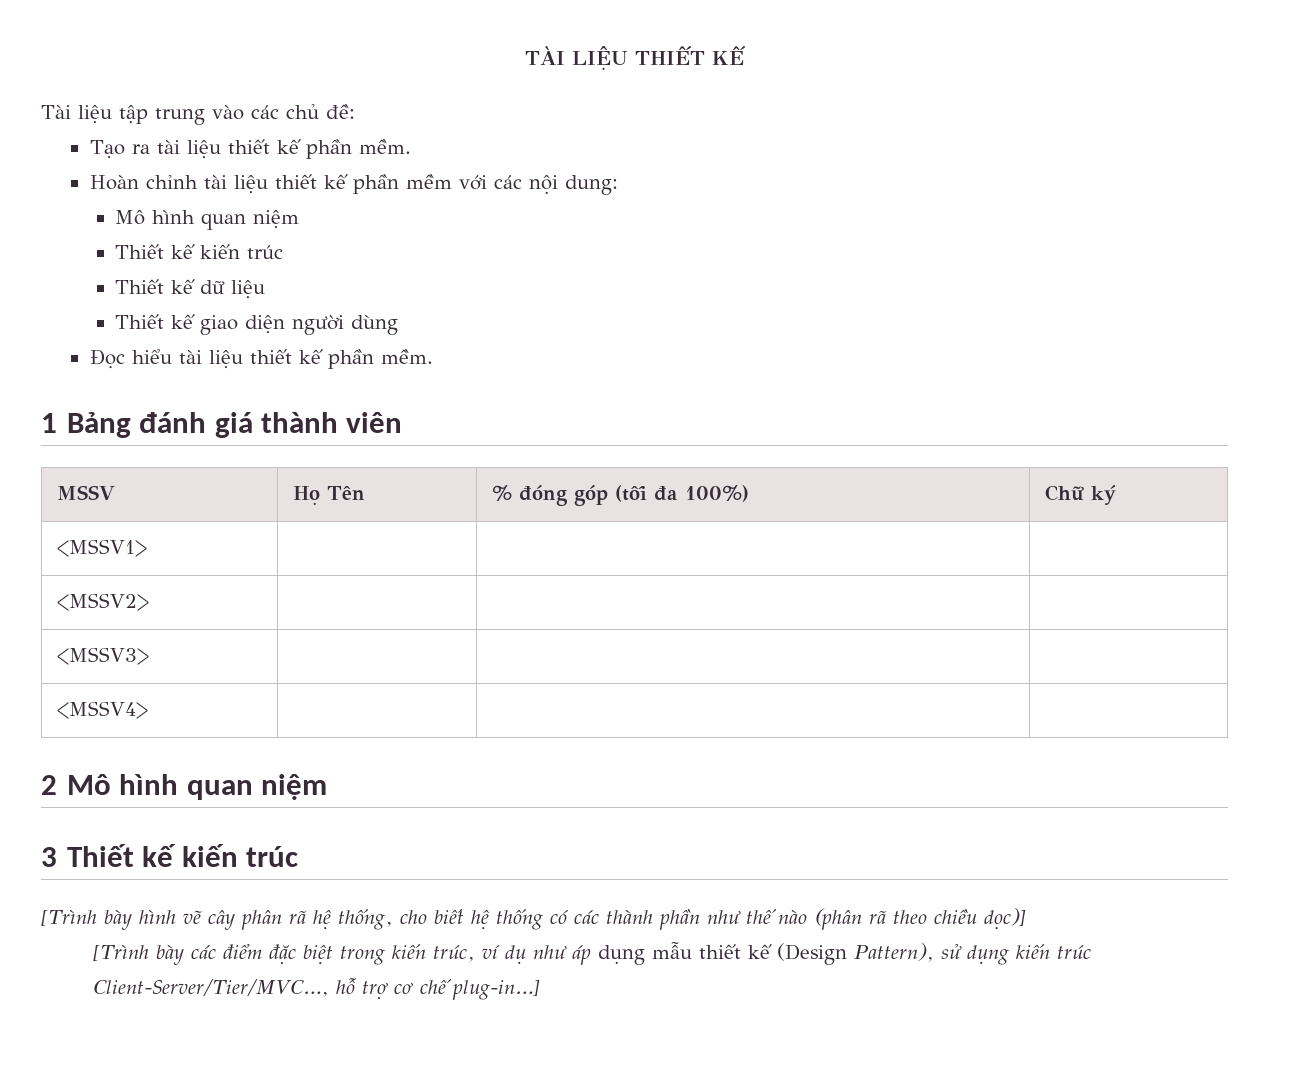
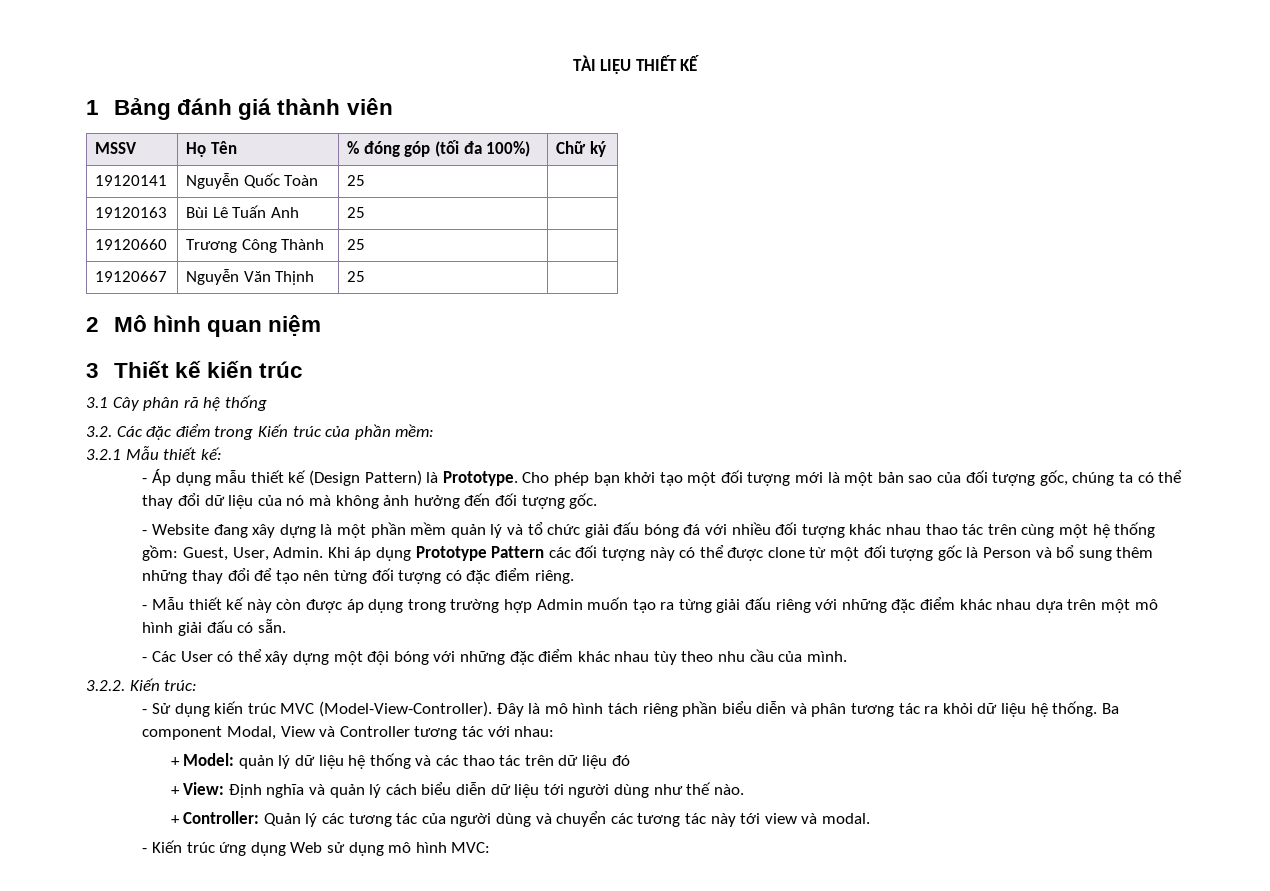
[41,104,355,125] [89,139,411,159] [89,174,618,195] [115,209,300,230] [115,244,284,259] [115,279,266,299] [115,314,399,335] [89,349,433,369] // Tài liệu tập trung vào các chủ đề: // Tạo ra tài liệu thiết kế phần mềm. // Hoàn chỉnh tài liệu thiết kế phần mềm với các nội dung: // Mô hình quan niệm // Thiết kế kiến trúc // Thiết kế dữ liệu // Thiết kế giao diện người dùng // Đọc hiểu tài liệu thiết kế phần mềm. -> (701, 63) none
[56,539,147,557] [56,593,149,611] [56,647,149,665] [56,701,148,719] <MSSV1> | | | // <MSSV2> | | | // <MSSV3> | | | // <MSSV4> | | -> [95,175,168,186] [186,173,319,189] [347,175,366,186] [95,207,168,218] [186,205,300,218] [347,207,366,218] [95,239,168,250] [186,239,325,253] [347,239,366,250] [95,271,168,282] [186,269,315,285] [347,271,366,282] 19120141 | Nguyễn Quốc Toàn | 25 | // 19120163 | Bùi Lê Tuấn Anh | 25 | // 19120660 | Trương Công Thành | 25 | // 19120667 | Nguyễn Văn Thịnh | 25
[41,908,1026,930] [92,944,591,965] [Trình bày hình vẽ cây phân rã hệ thống, cho biết hệ thống có các thành phần như thế nào (phân rã theo chiều dọc)] // [Trình bày các điểm đặc biệt trong kiến trúc, ví dụ như áp -> [86,395,267,411] [86,424,435,440] [86,446,222,460] [142,469,172,486] 3.1 Cây phân rã hệ thống // 3.2. Các đặc điểm trong Kiến trúc của phần mềm: // 3.2.1 Mẫu thiết kế: // - Áp
[853,943,1091,965] [92,978,540,1000] Pattern), sử dụng kiến trúc Client-Server/Tier/MVC…, hỗ trợ cơ chế plug-in…] -> [364,470,1183,486] [142,493,598,509] [142,522,1156,538] [142,545,1154,561] [142,568,574,584] [142,597,1158,613] [142,619,286,636] [142,649,847,665] [86,678,198,691] [142,701,1119,717] [142,726,555,740] [170,753,630,769] [170,782,744,798] [170,811,870,827] [142,840,491,856] Pattern) là Prototype. Cho phép bạn khởi tạo một đối tượng mới là một bản sao của đối tượng gốc, chúng ta có thể thay đổi dữ liệu của nó mà không ảnh hưởng đến đối tượng gốc. // - Website đang xây dựng là một phần mềm quản lý và tổ chức giải đấu bóng đá với nhiều đối tượng khác nhau thao tác trên cùng một hệ thống gồm: Guest, User, Admin. Khi áp dụng Prototype Pattern các đối tượng này có thể được clone từ một đối tượng gốc là Person và bổ sung thêm những thay đổi để tạo nên từng đối tượng có đặc điểm riêng. // - Mẫu thiết kế này còn được áp dụng trong trường hợp Admin muốn tạo ra từng giải đấu riêng với những đặc điểm khác nhau dựa trên một mô hình giải đấu có sẵn. // - Các User có thể xây dựng một đội bóng với những đặc điểm khác nhau tùy theo nhu cầu của mình. // 3.2.2. Kiến trúc: // - Sử dụng kiến trúc MVC (Model-View-Controller). Đây là mô hình tách riêng phần biểu diễn và phân tương tác ra khỏi dữ liệu hệ thống. Ba component Modal, View và Controller tương tác với nhau: // + Model: quản lý dữ liệu hệ thống và các thao tác trên dữ liệu đó // + View: Định nghĩa và quản lý cách biểu diễn dữ liệu tới người dùng như thế nào. // + Controller: Quản lý các tương tác của người dùng và chuyển các tương tác này tới view và modal. // - Kiến trúc ứng dụng Web sử dụng mô hình MVC:

